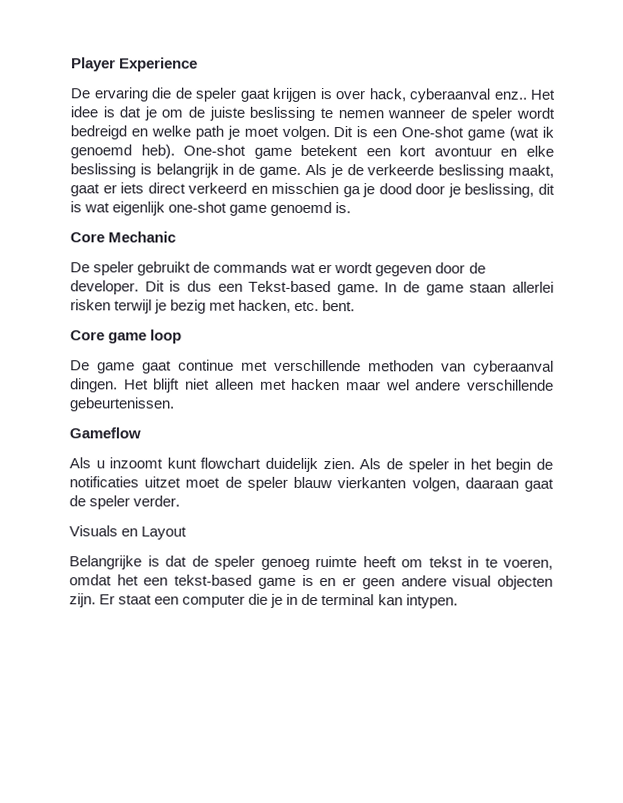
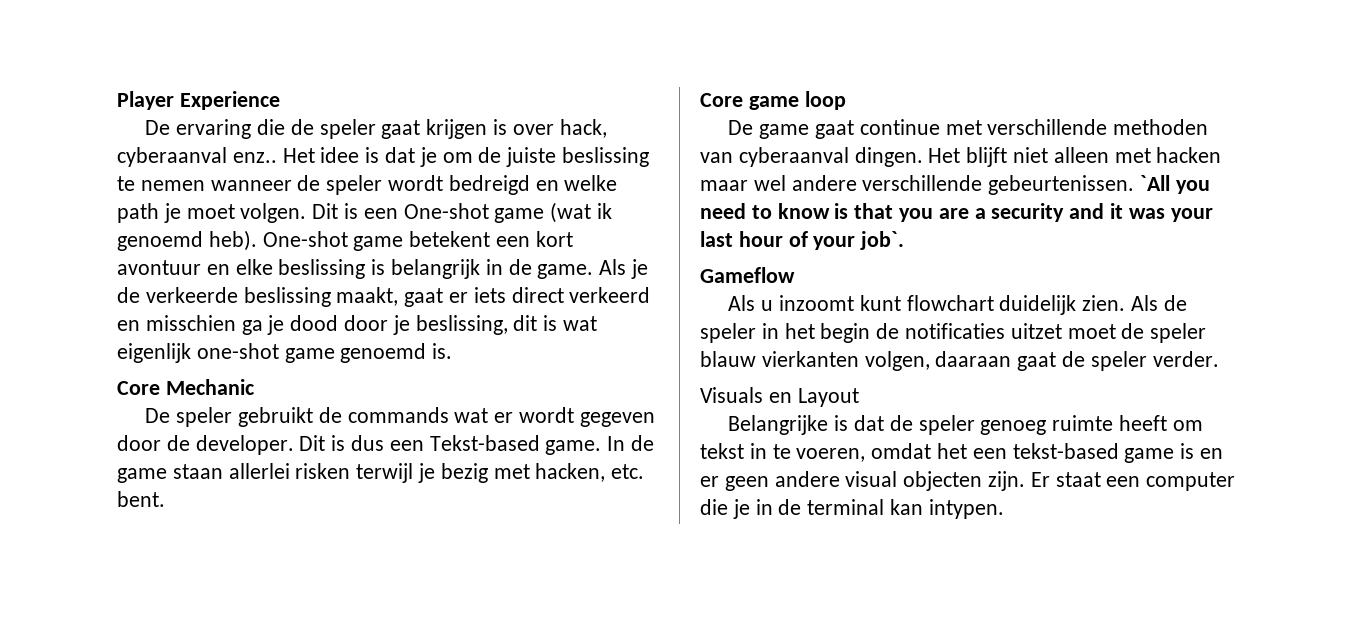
(175, 404) none -> [1140,175,1210,194] [700,203,1213,222] [700,231,905,250] `All you need to know is that you are a security and it was your last hour of your job`.

